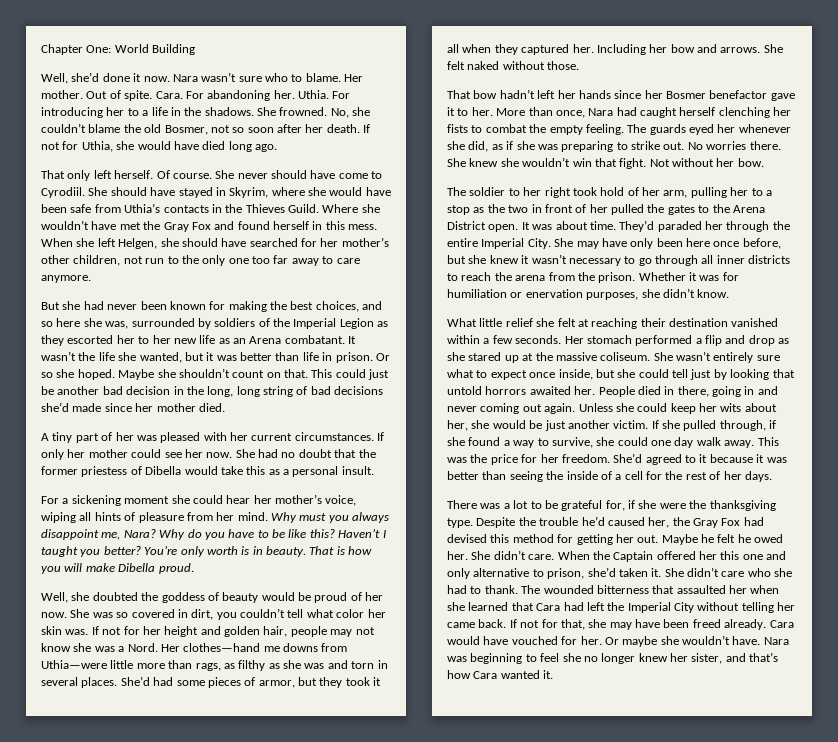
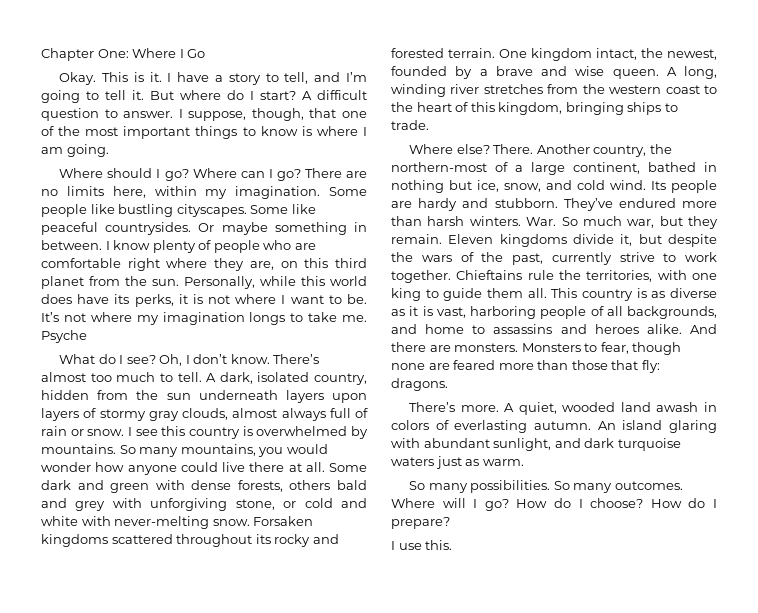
[114,44,196,55] [41,72,364,84] [41,90,351,101] [41,107,371,118] [41,123,371,135] [41,141,277,152] [41,170,383,181] [41,187,391,198] [41,203,380,213] [41,220,378,232] [41,237,389,249] [41,255,360,266] [41,275,91,283] [41,301,383,312] [41,318,389,329] [41,335,357,346] [41,351,390,363] [41,368,390,380] [41,386,384,397] [41,402,225,412] [41,432,385,443] [41,449,376,460] [41,466,374,477] [41,494,357,506] [41,512,390,523] [41,528,386,540] [41,545,373,557] [41,563,194,574] [41,592,384,603] [41,608,386,620] [41,626,375,637] [41,643,348,652] [41,660,388,671] [41,676,382,688] [447,44,783,55] [447,61,580,70] [447,89,795,101] [447,107,792,118] [447,124,791,135] [447,141,781,152] [447,157,764,169] [447,187,772,198] [447,204,765,215] [447,220,790,232] [447,238,781,249] [447,254,791,266] [447,272,739,283] [447,288,730,300] [447,318,779,329] [447,335,790,346] [447,351,780,363] [447,369,795,380] [447,386,778,397] [447,403,777,414] [447,420,777,431] [447,437,779,448] [447,453,787,465] [447,471,772,482] [447,500,776,511] [447,516,764,528] [447,534,784,545] [447,550,787,562] [447,567,793,579] [447,585,780,594] [447,602,796,613] [447,619,794,630] [447,635,789,647] [447,652,779,664] [447,670,554,679] World Building // Well, she’d done it now. Nara wasn’t sure who to blame. Her mother. Out of spite. Cara. For abandoning her. Uthia. For introducing her to a life in the shadows. She frowned. No, she couldn’t blame the old Bosmer, not so soon after her death. If not for Uthia, she would have died long ago. // That only left herself. Of course. She never should have come to Cyrodiil. She should have stayed in Skyrim, where she would have been safe from Uthia’s contacts in the Thieves Guild. Where she wouldn’t have met the Gray Fox and found herself in this mess. When she left Helgen, she should have searched for her mother’s other children, not run to the only one too far away to care anymore. // But she had never been known for making the best choices, and so here she was, surrounded by soldiers of the Imperial Legion as they escorted her to her new life as an Arena combatant. It wasn’t the life she wanted, but it was better than life in prison. Or so she hoped. Maybe she shouldn’t count on that. This could just be another bad decision in the long, long string of bad decisions she’d made since her mother died. // A tiny part of her was pleased with her current circumstances. If only her mother could see her now. She had no doubt that the former priestess of Dibella would take this as a personal insult. // For a sickening moment she could hear her mother’s voice, wiping all hints of pleasure from her mind. Why must you always disappoint me, Nara? Why do you have to be like this? Haven’t I taught you better? You’re only worth is in beauty. That is how you will make Dibella proud. // Well, she doubted the goddess of beauty would be proud of her now. She was so covered in dirt, you couldn’t tell what color her skin was. If not for her height and golden hair, people may not know she was a Nord. Her clothes—hand me downs from Uthia—were little more than rags, as filthy as she was and torn in several places. She’d had some pieces of armor, but they took it all when they captured her. Including her bow and arrows. She felt naked without those. // That bow hadn’t left her hands since her Bosmer benefactor gave it to her. More than once, Nara had caught herself clenching her fists to combat the empty feeling. The guards eyed her whenever she did, as if she was preparing to strike out. No worries there. She knew she wouldn’t win that fight. Not without her bow. // The soldier to her right took hold of her arm, pulling her to a stop as the two in front of her pulled the gates to the Arena District open. It was about time. They’d paraded her through the entire Imperial City. She may have only been here once before, but she knew it wasn’t necessary to go through all inner districts to reach the arena from the prison. Whether it was for humiliation or enervation purposes, she didn’t know. // What little relief she felt at reaching their destination vanished within a few seconds. Her stomach performed a flip and drop as she stared up at the massive coliseum. She wasn’t entirely sure what to expect once inside, but she could tell just by looking that untold horrors awaited her. People died in there, going in and never coming out again. Unless she could keep her wits about her, she would be just another victim. If she pulled through, if she found a way to survive, she could one day walk away. This was the price for her freedom. She’d agreed to it because it was better than seeing the inside of a cell for the rest of her days. // There was a lot to be grateful for, if she were the thanksgiving type. Despite the trouble he’d caused her, the Gray Fox had devised this method for getting her out. Maybe he felt he owed her. She didn’t care. When the Captain offered her this one and only alternative to prison, she’d taken it. She didn’t care who she had to thank. The wounded bitterness that assaulted her when she learned that Cara had left the Imperial City without telling her came back. If not for that, she may have been freed already. Cara would have vouched for her. Or maybe she wouldn’t have. Nara was beginning to feel she no longer knew her sister, and that’s how Cara wanted it. -> [132,48,206,58] [59,72,367,85] [41,90,367,103] [41,108,367,121] [41,126,367,139] [41,144,109,157] [59,168,368,181] [41,186,367,199] [41,204,316,217] [41,222,367,235] [41,240,316,253] [41,258,368,271] [41,276,367,289] [41,294,368,307] [41,312,367,325] [41,330,87,343] [59,354,320,366] [41,372,367,385] [41,390,367,403] [41,408,368,421] [41,426,368,439] [41,444,328,457] [41,462,367,475] [41,480,367,493] [41,498,368,511] [41,516,314,529] [41,534,339,547] [391,48,717,61] [391,66,717,79] [391,84,717,97] [391,102,678,115] [391,120,429,130] [409,144,672,157] [391,162,717,175] [391,180,717,193] [391,198,717,211] [391,216,718,229] [391,234,717,247] [391,252,717,265] [391,270,717,283] [391,288,717,301] [391,306,717,319] [391,324,717,334] [391,342,682,355] [391,360,660,373] [391,378,448,391] [409,402,717,415] [391,420,717,433] [391,438,681,451] [391,456,524,469] [409,480,683,493] [391,498,717,511] [391,517,450,529] [391,540,453,550] Where I Go // Okay. This is it. I have a story to tell, and I’m going to tell it. But where do I start? A difficult question to answer. I suppose, though, that one of the most important things to know is where I am going. // Where should I go? Where can I go? There are no limits here, within my imagination. Some people like bustling cityscapes. Some like peaceful countrysides. Or maybe something in between. I know plenty of people who are comfortable right where they are, on this third planet from the sun. Personally, while this world does have its perks, it is not where I want to be. It’s not where my imagination longs to take me. Psyche // What do I see? Oh, I don’t know. There’s almost too much to tell. A dark, isolated country, hidden from the sun underneath layers upon layers of stormy gray clouds, almost always full of rain or snow. I see this country is overwhelmed by mountains. So many mountains, you would wonder how anyone could live there at all. Some dark and green with dense forests, others bald and grey with unforgiving stone, or cold and white with never-melting snow. Forsaken kingdoms scattered throughout its rocky and forested terrain. One kingdom intact, the newest, founded by a brave and wise queen. A long, winding river stretches from the western coast to the heart of this kingdom, bringing ships to trade. // Where else? There. Another country, the northern-most of a large continent, bathed in nothing but ice, snow, and cold wind. Its people are hardy and stubborn. They’ve endured more than harsh winters. War. So much war, but they remain. Eleven kingdoms divide it, but despite the wars of the past, currently strive to work together. Chieftains rule the territories, with one king to guide them all. This country is as diverse as it is vast, harboring people of all backgrounds, and home to assassins and heroes alike. And there are monsters. Monsters to fear, though none are feared more than those that fly: dragons. // There’s more. A quiet, wooded land awash in colors of everlasting autumn. An island glaring with abundant sunlight, and dark turquoise waters just as warm. // So many possibilities. So many outcomes. Where will I go? How do I choose? How do I prepare? // I use this.

